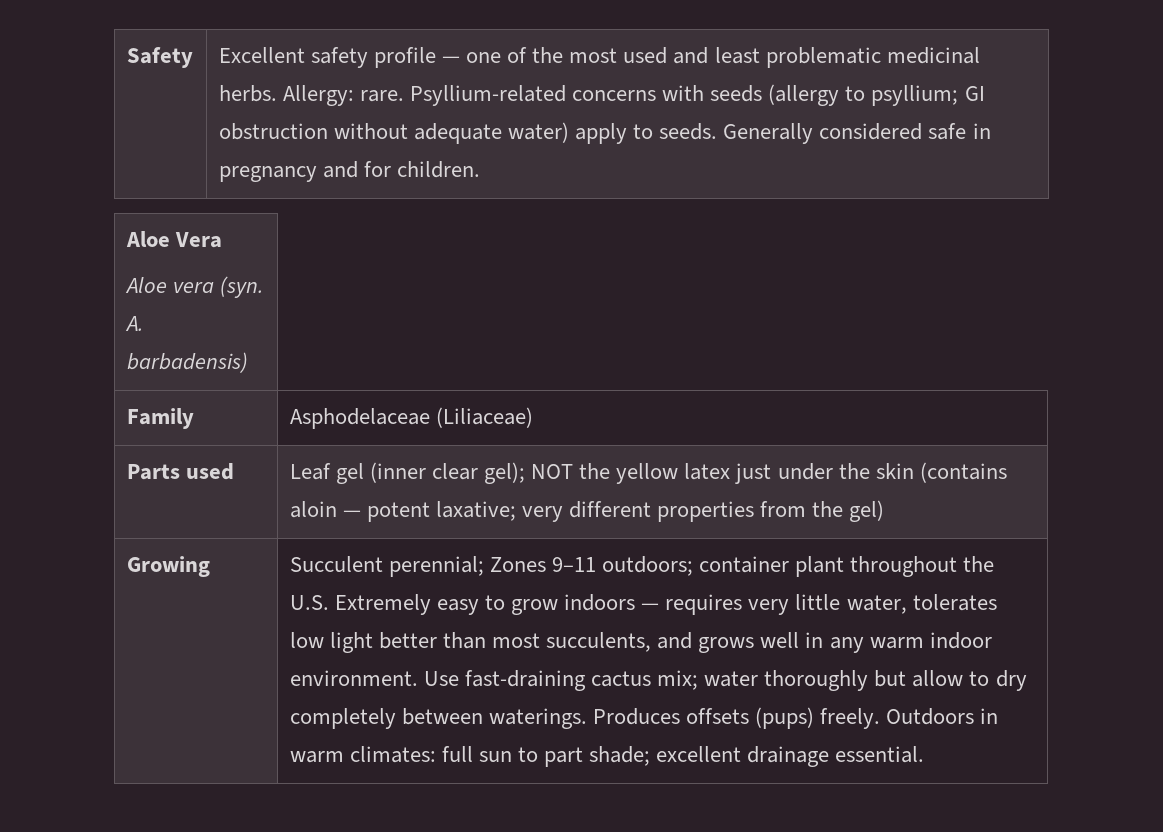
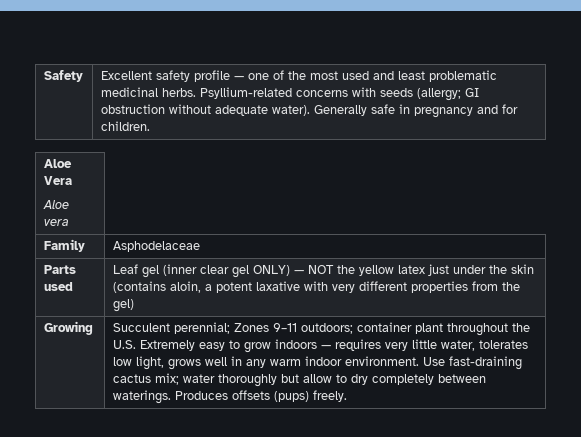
[282,85,404,106] Allergy: rare. -> (196, 92) none
[768,84,959,106] (allergy to psyllium; -> [416,88,461,101] (allergy;
[508,122,923,144] water) apply to seeds. Generally considered -> [271,105,367,116] water). Generally
[219,276,263,298] [124,316,143,331] [126,352,248,373] (syn. A. barbadensis) -> (69, 222) none
[435,407,533,428] (Liliaceae) -> (200, 246) none
[484,462,526,484] gel); -> [231,265,304,278] gel ONLY) —
[289,501,517,522] aloin — potent laxative; -> [169,281,328,293] aloin, a potent laxative with
[329,632,693,653] light better than most succulents, and -> [135,356,164,370] light,
[886,708,999,725] [289,746,925,767] Outdoors in warm climates: full sun to part shade; excellent drainage essential. -> (347, 396) none

